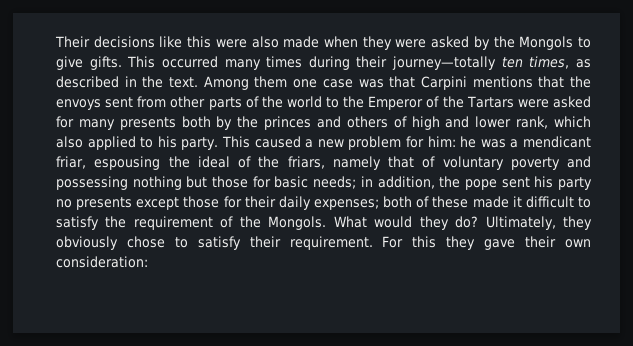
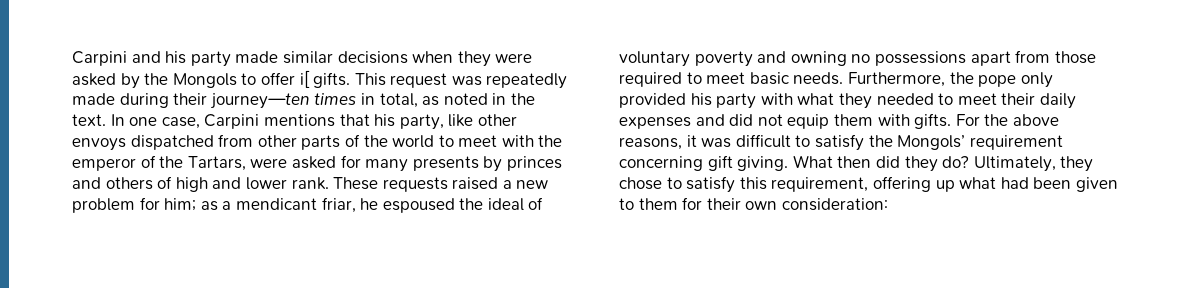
[55,36,320,48] Their decisions like this were also made -> [72,51,408,67] Carpini and his party made similar decisions
[56,56,591,70] [56,76,591,90] [56,97,134,110] give gifts. This occurred many times during their journey—totally ten times, as described in the text. Among them one case was that Carpini mentions that the envoys sent -> [260,70,568,89] [72,93,535,109] [72,114,517,130] [72,135,214,151] offer i[ gifts. This request was repeatedly made during their journey—ten times in total, as noted in the text. In one case, Carpini mentions that his party, like other envoys dispatched
[343,96,514,110] the Emperor of the Tartars -> [458,135,563,147] [72,155,246,171] meet with the emperor of the Tartars,
[181,116,259,130] both by the -> [483,156,503,172] by
[516,116,591,129] [56,136,301,150] rank, which also applied to his party. This caused -> [291,177,499,192] rank. These requests raised
[427,136,506,148] him: he was -> [164,198,218,211] him; as
[94,156,161,170] espousing -> [360,198,455,213] he espoused
[258,156,591,170] [56,176,592,190] [56,196,592,210] [56,216,413,230] the friars, namely that of voluntary poverty and possessing nothing but those for basic needs; in addition, the pope sent his party no presents except those for their daily expenses; both of these made it difficult to satisfy the requirement of the Mongols. What would -> [619,50,1096,67] [619,72,1053,88] [619,93,1076,109] [619,113,1059,129] [619,134,1063,151] [619,155,900,171] voluntary poverty and owning no possessions apart from those required to meet basic needs. Furthermore, the pope only provided his party with what they needed to meet their daily expenses and did not equip them with gifts. For the above reasons, it was difficult to satisfy the Mongols’ requirement concerning gift giving. What then did
[56,236,118,250] obviously -> (1094, 164) none
[249,236,516,250] their requirement. For this they gave -> [739,176,1118,192] [619,197,703,210] this requirement, offering up what had been given to them for

